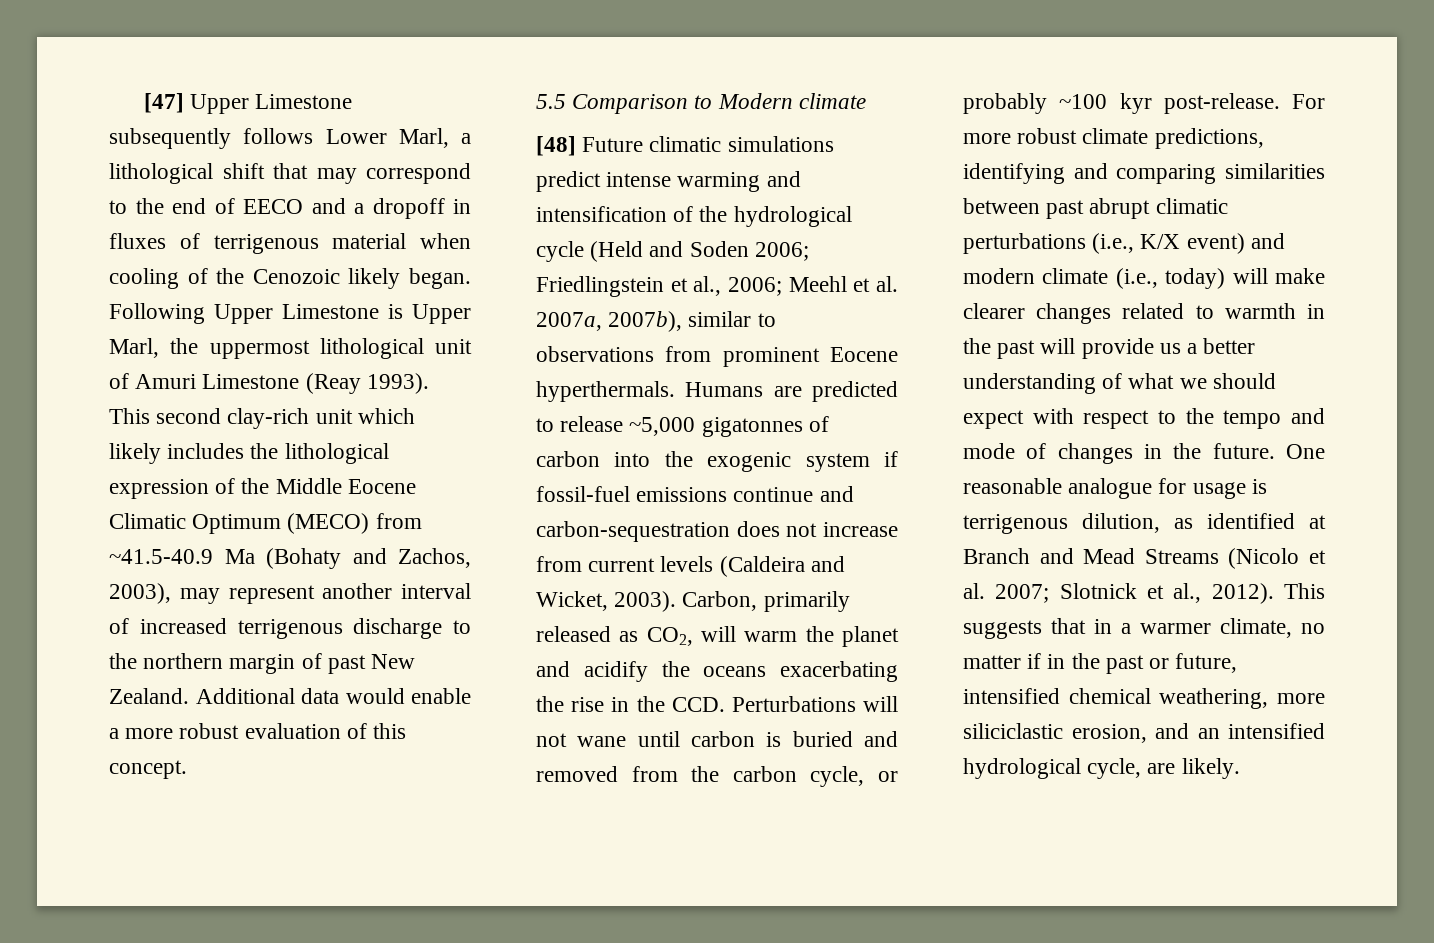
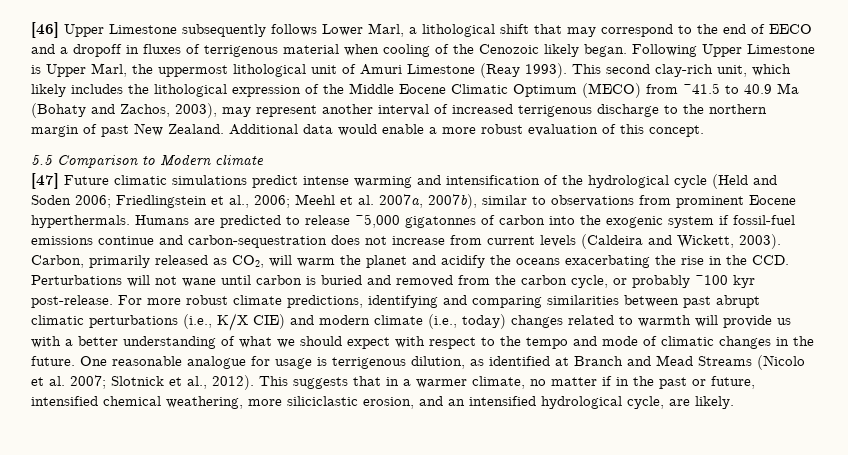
[143,93,184,113] [47] -> [31,22,59,38] [46]
[315,409,353,424] unit -> [717,65,747,77] unit,
[109,549,213,564] ~41.5-40.9 -> [683,83,772,94] ~41.5 to 40.9
[536,136,576,156] [48] -> [31,173,59,189] [47]
[536,591,608,611] Wicket, -> [677,235,734,248] Wickett,
[1186,233,1245,254] event) -> [253,314,285,329] CIE)
[1232,268,1325,284] [963,303,1025,319] will make clearer -> (506, 321) none
[1307,304,1325,319] [963,338,1036,359] in the past -> (691, 321) none
(1181, 348) none -> [31,336,61,348] with
(1047, 451) none -> [661,336,714,346] climatic

